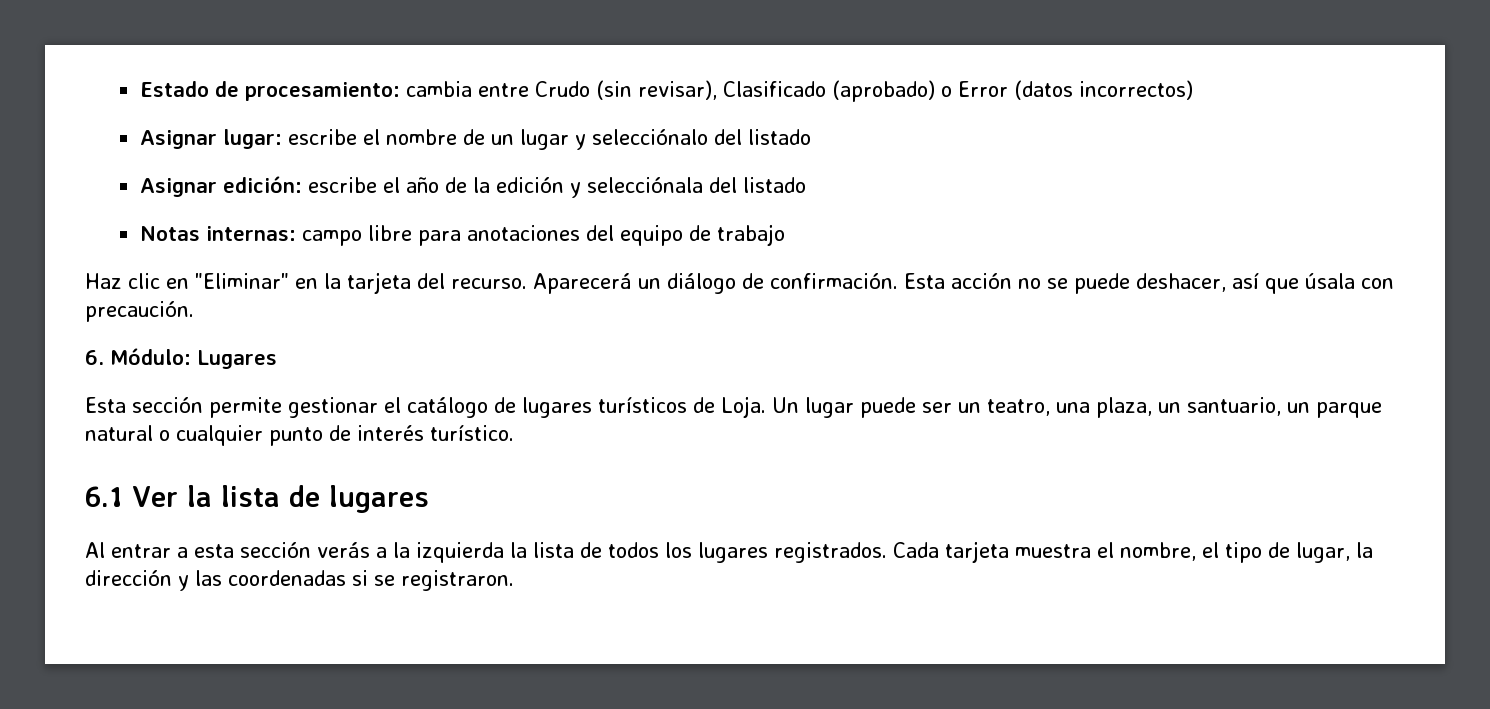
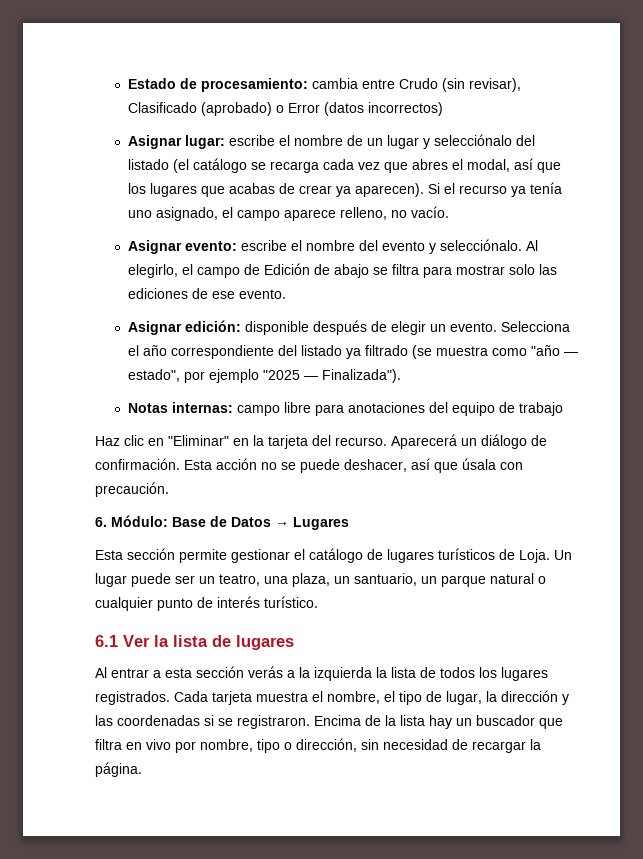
[140,176,807,198] // Asignar edición: escribe el año de la edición y selecciónala del listado -> [172,158,561,173] [127,182,562,197] [127,206,449,221] [127,239,538,254] [127,263,557,278] [127,288,286,299] [127,320,570,335] [127,345,578,359] [127,369,401,383] (el catálogo se recarga cada vez que abres el modal, así que los lugares que acabas de crear ya aparecen). Si el recurso ya tenía uno asignado, el campo aparece relleno, no vacío. // Asignar evento: escribe el nombre del evento y selecciónalo. Al elegirlo, el campo de Edición de abajo se filtra para mostrar solo las ediciones de ese evento. // Asignar edición: disponible después de elegir un evento. Selecciona el año correspondiente del listado ya filtrado (se muestra como "año — estado", por ejemplo "2025 — Finalizada").
(191, 356) none -> [172,516,289,527] Base de Datos →
(514, 580) none -> [314,715,563,729] [95,738,541,753] [95,762,142,777] Encima de la lista hay un buscador que filtra en vivo por nombre, tipo o dirección, sin necesidad de recargar la página.

